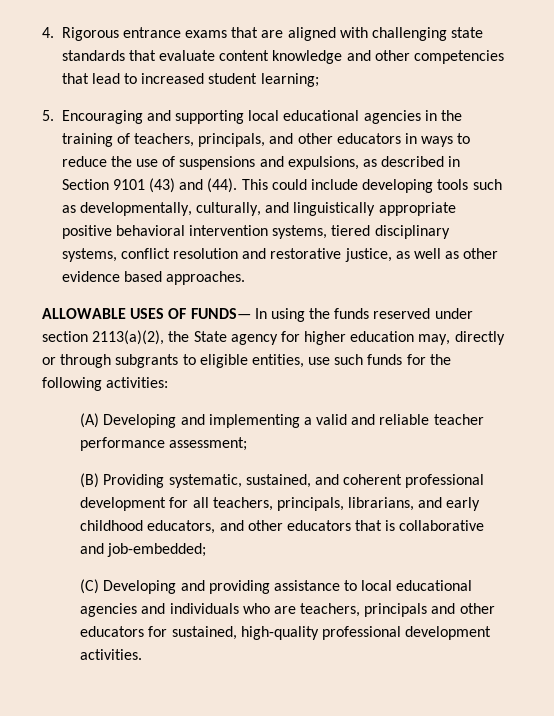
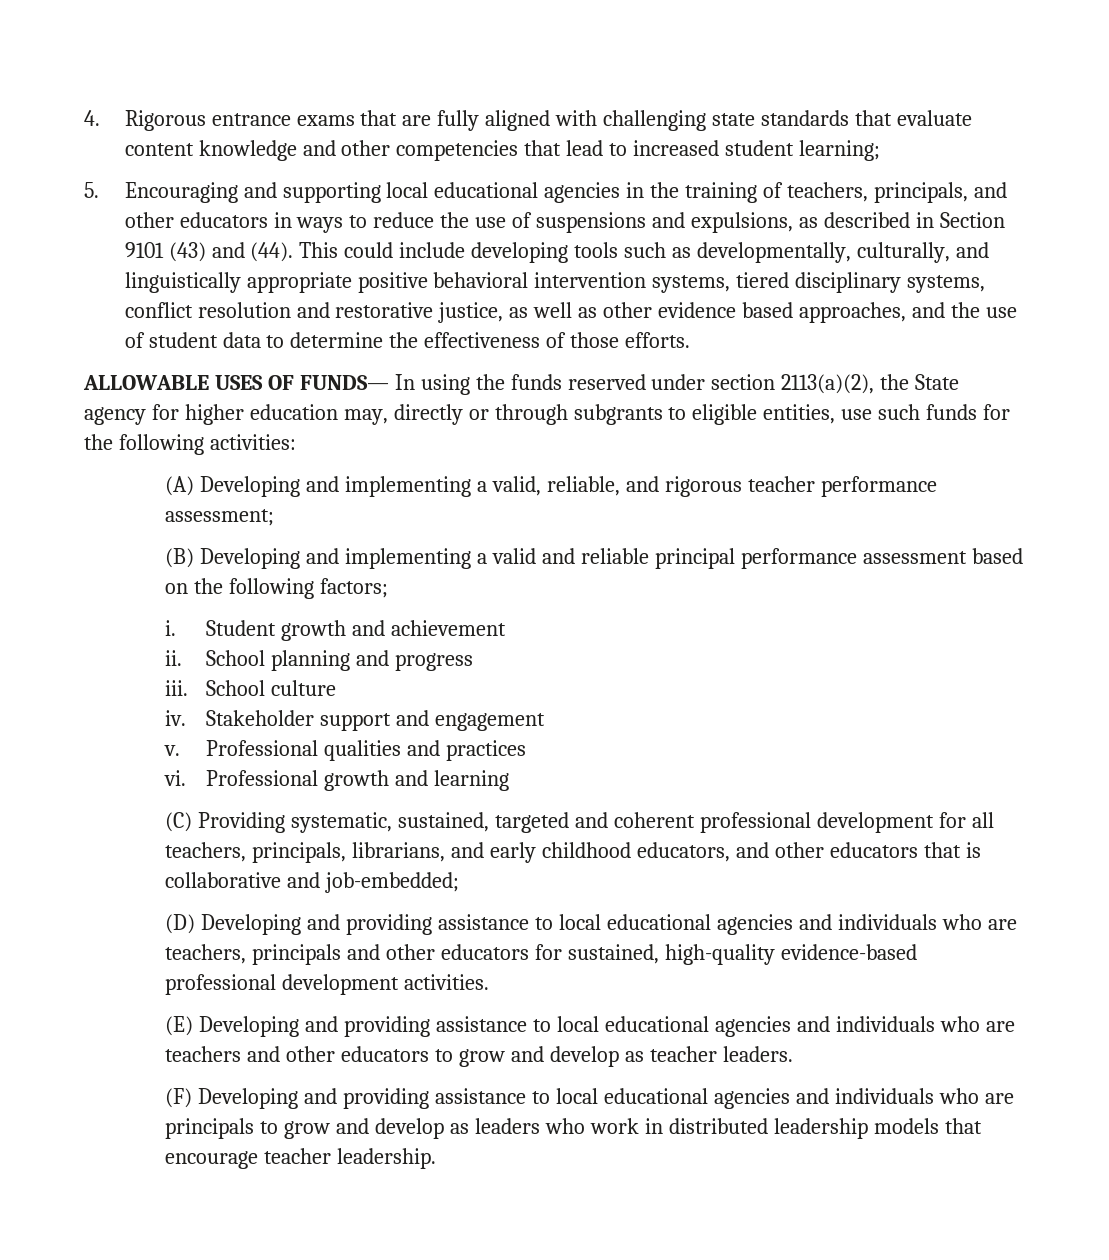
(284, 34) none -> [437,110,480,131] fully
[166,271,246,285] approaches. -> [799,302,1017,323] [124,332,691,348] approaches, and the use of student data to determine the effectiveness of those efforts.
[316,414,430,425] valid and reliable -> [492,476,742,497] valid, reliable, and rigorous
(100, 480) none -> [200,548,1023,569] [165,578,389,599] [165,620,506,641] [165,650,473,671] [165,680,336,696] [165,710,545,731] [164,740,526,761] [164,770,509,791] [165,812,193,832] Developing and implementing a valid and reliable principal performance assessment based on the following factors; // i. Student growth and achievement // ii. School planning and progress // iii. School culture // iv. Stakeholder support and engagement // v. Professional qualities and practices // vi. Professional growth and learning // (C)
(311, 481) none -> [495,812,570,833] targeted
[80,579,100,594] (C) -> [165,914,196,934] (D)
(319, 633) none -> [780,944,917,960] evidence-based
(143, 654) none -> [165,1016,1015,1037] [165,1046,793,1067] [165,1088,1014,1109] [165,1118,982,1139] [165,1148,437,1169] // (E) Developing and providing assistance to local educational agencies and individuals who are teachers and other educators to grow and develop as teacher leaders. // (F) Developing and providing assistance to local educational agencies and individuals who are principals to grow and develop as leaders who work in distributed leadership models that encourage teacher leadership.

